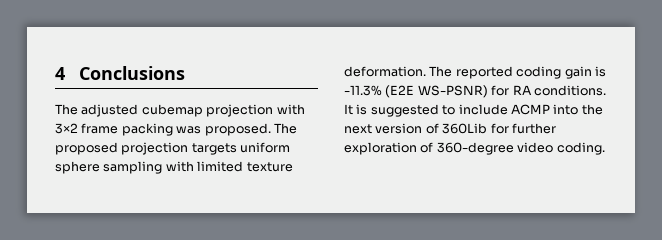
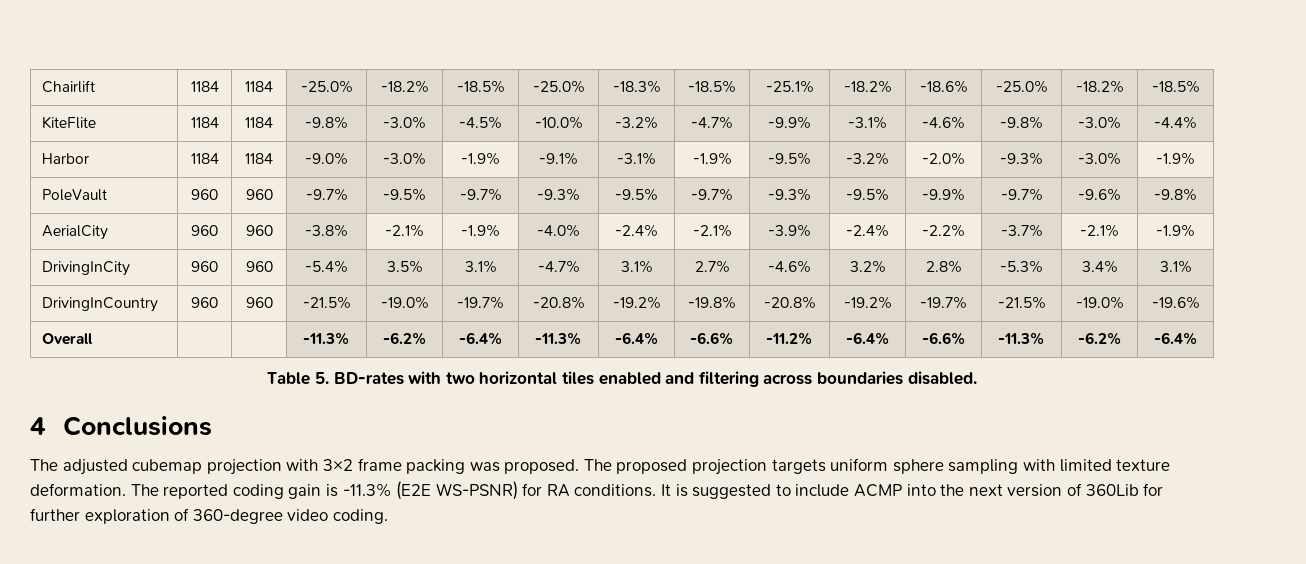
(55, 73) none -> [41,80,95,93] [190,81,219,92] [245,81,273,92] [300,80,353,93] [380,80,429,93] [456,80,505,93] [532,80,585,93] [612,80,661,93] [688,80,736,93] [765,80,814,93] [843,80,892,93] [919,80,968,93] [995,80,1048,93] [1075,80,1124,93] [1151,80,1200,93] [41,116,96,129] [190,117,219,128] [245,117,273,128] [305,116,348,129] [383,116,426,129] [459,116,502,129] [534,116,583,129] [615,116,658,129] [691,116,733,129] [768,116,811,129] [848,116,887,129] [922,116,965,129] [1000,116,1043,129] [1078,116,1121,129] [1154,116,1197,129] [41,153,89,164] [190,153,219,164] [245,153,273,164] [305,152,348,165] [383,152,426,165] [461,152,500,165] [539,152,578,165] [617,152,656,165] [692,152,732,165] [768,152,811,165] [846,152,889,165] [922,152,965,165] [1000,152,1043,165] [1078,152,1121,165] [1156,152,1195,165] [41,189,107,201] [191,189,218,200] [245,189,273,200] [305,188,348,201] [383,188,426,201] [459,188,502,201] [537,188,580,201] [615,188,658,201] [691,188,733,201] [768,188,811,201] [846,188,889,201] [922,188,965,201] [1000,188,1043,201] [1078,188,1121,201] [1154,188,1197,201] [41,225,108,240] [191,225,218,236] [245,225,273,236] [305,224,348,237] [385,224,424,237] [461,224,500,237] [537,224,580,237] [615,224,658,237] [692,224,732,237] [768,224,811,237] [846,224,889,237] [922,224,965,237] [1000,224,1043,237] [1080,224,1119,237] [1156,224,1195,237] [41,261,130,276] [191,261,218,272] [245,261,273,272] [305,260,348,273] [386,260,423,273] [464,260,497,273] [537,260,580,273] [620,260,653,273] [694,260,730,273] [768,260,811,273] [849,260,886,273] [925,260,962,273] [1000,260,1043,273] [1081,260,1118,273] [1159,260,1192,273] [41,297,158,312] [191,297,218,308] [245,297,273,308] [302,296,351,309] [380,296,429,309] [457,296,504,309] [532,296,585,309] [612,296,661,309] [688,296,736,309] [763,296,816,309] [843,296,892,309] [920,296,967,309] [997,296,1046,309] [1075,296,1124,309] [1151,296,1200,309] [41,333,93,345] [303,332,350,345] [382,332,427,345] [458,332,503,345] [535,332,582,345] [614,332,659,345] [690,332,734,345] [766,332,813,345] [845,332,890,345] [921,332,966,345] [998,332,1045,345] [1077,332,1122,345] [1153,332,1198,345] [267,371,977,387] Chairlift | 1184 | 1184 | -25.0% | -18.2% | -18.5% | -25.0% | -18.3% | -18.5% | -25.1% | -18.2% | -18.6% | -25.0% | -18.2% | -18.5% // KiteFlite | 1184 | 1184 | -9.8% | -3.0% | -4.5% | -10.0% | -3.2% | -4.7% | -9.9% | -3.1% | -4.6% | -9.8% | -3.0% | -4.4% // Harbor | 1184 | 1184 | -9.0% | -3.0% | -1.9% | -9.1% | -3.1% | -1.9% | -9.5% | -3.2% | -2.0% | -9.3% | -3.0% | -1.9% // PoleVault | 960 | 960 | -9.7% | -9.5% | -9.7% | -9.3% | -9.5% | -9.7% | -9.3% | -9.5% | -9.9% | -9.7% | -9.6% | -9.8% // AerialCity | 960 | 960 | -3.8% | -2.1% | -1.9% | -4.0% | -2.4% | -2.1% | -3.9% | -2.4% | -2.2% | -3.7% | -2.1% | -1.9% // DrivingInCity | 960 | 960 | -5.4% | 3.5% | 3.1% | -4.7% | 3.1% | 2.7% | -4.6% | 3.2% | 2.8% | -5.3% | 3.4% | 3.1% // DrivingInCountry | 960 | 960 | -21.5% | -19.0% | -19.7% | -20.8% | -19.2% | -19.8% | -20.8% | -19.2% | -19.7% | -21.5% | -19.0% | -19.6% // Overall | | | -11.3% | -6.2% | -6.4% | -11.3% | -6.4% | -6.6% | -11.2% | -6.4% | -6.6% | -11.3% | -6.2% | -6.4% // Table 5. BD-rates with two horizontal tiles enabled and filtering across boundaries disabled. //

